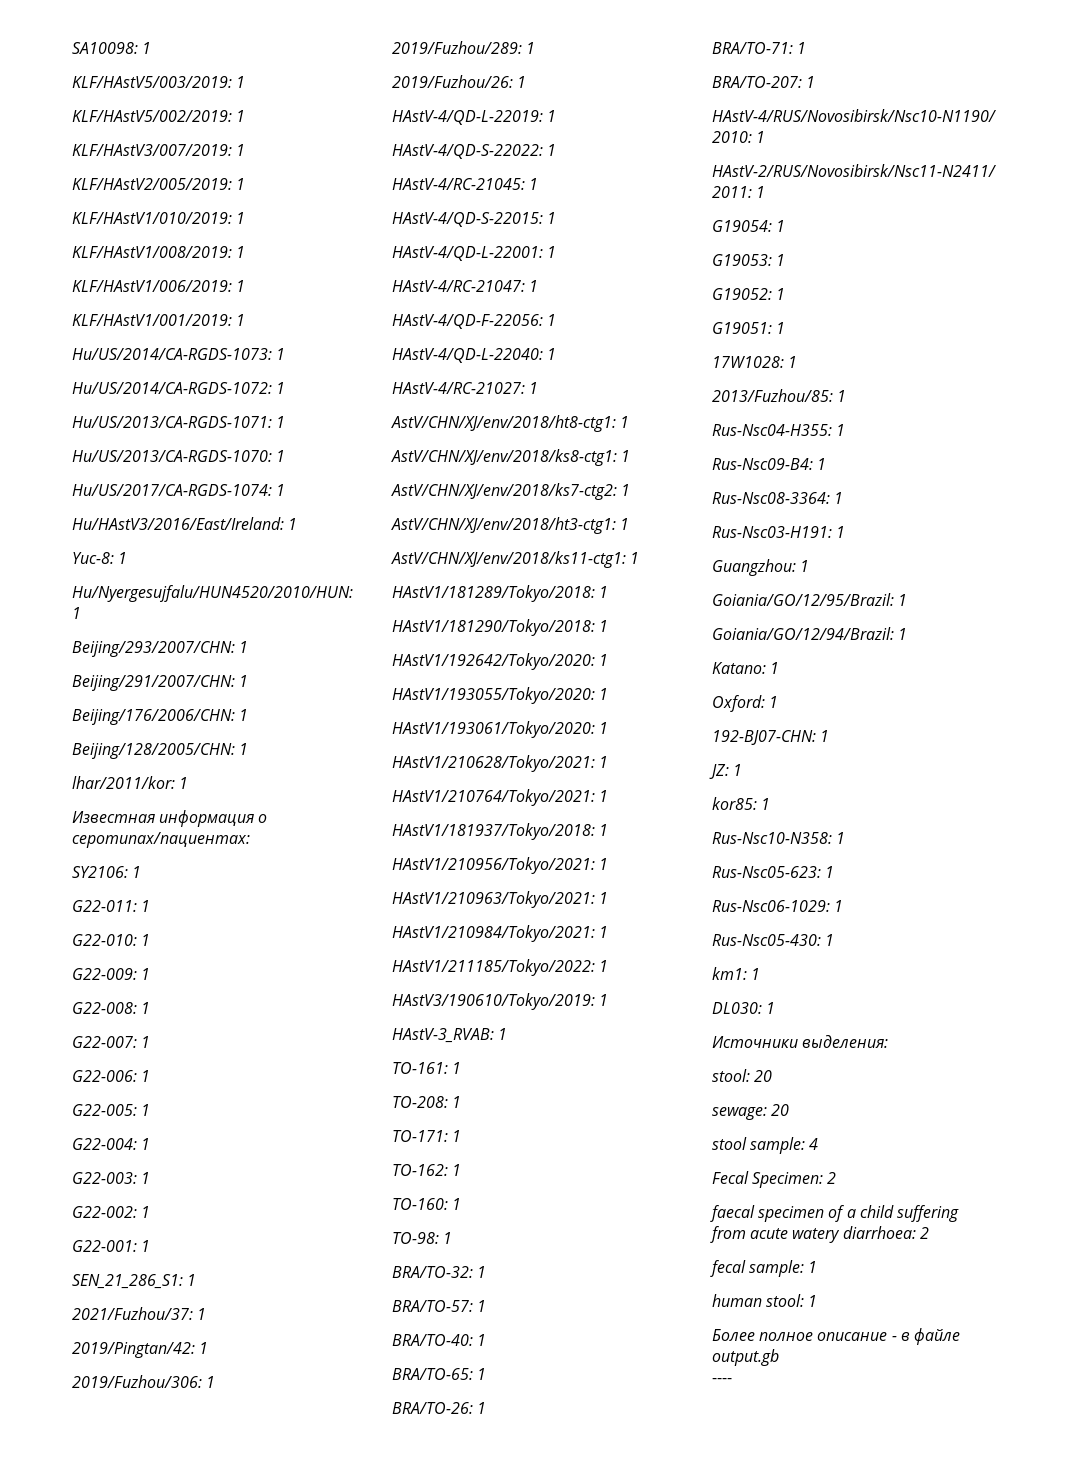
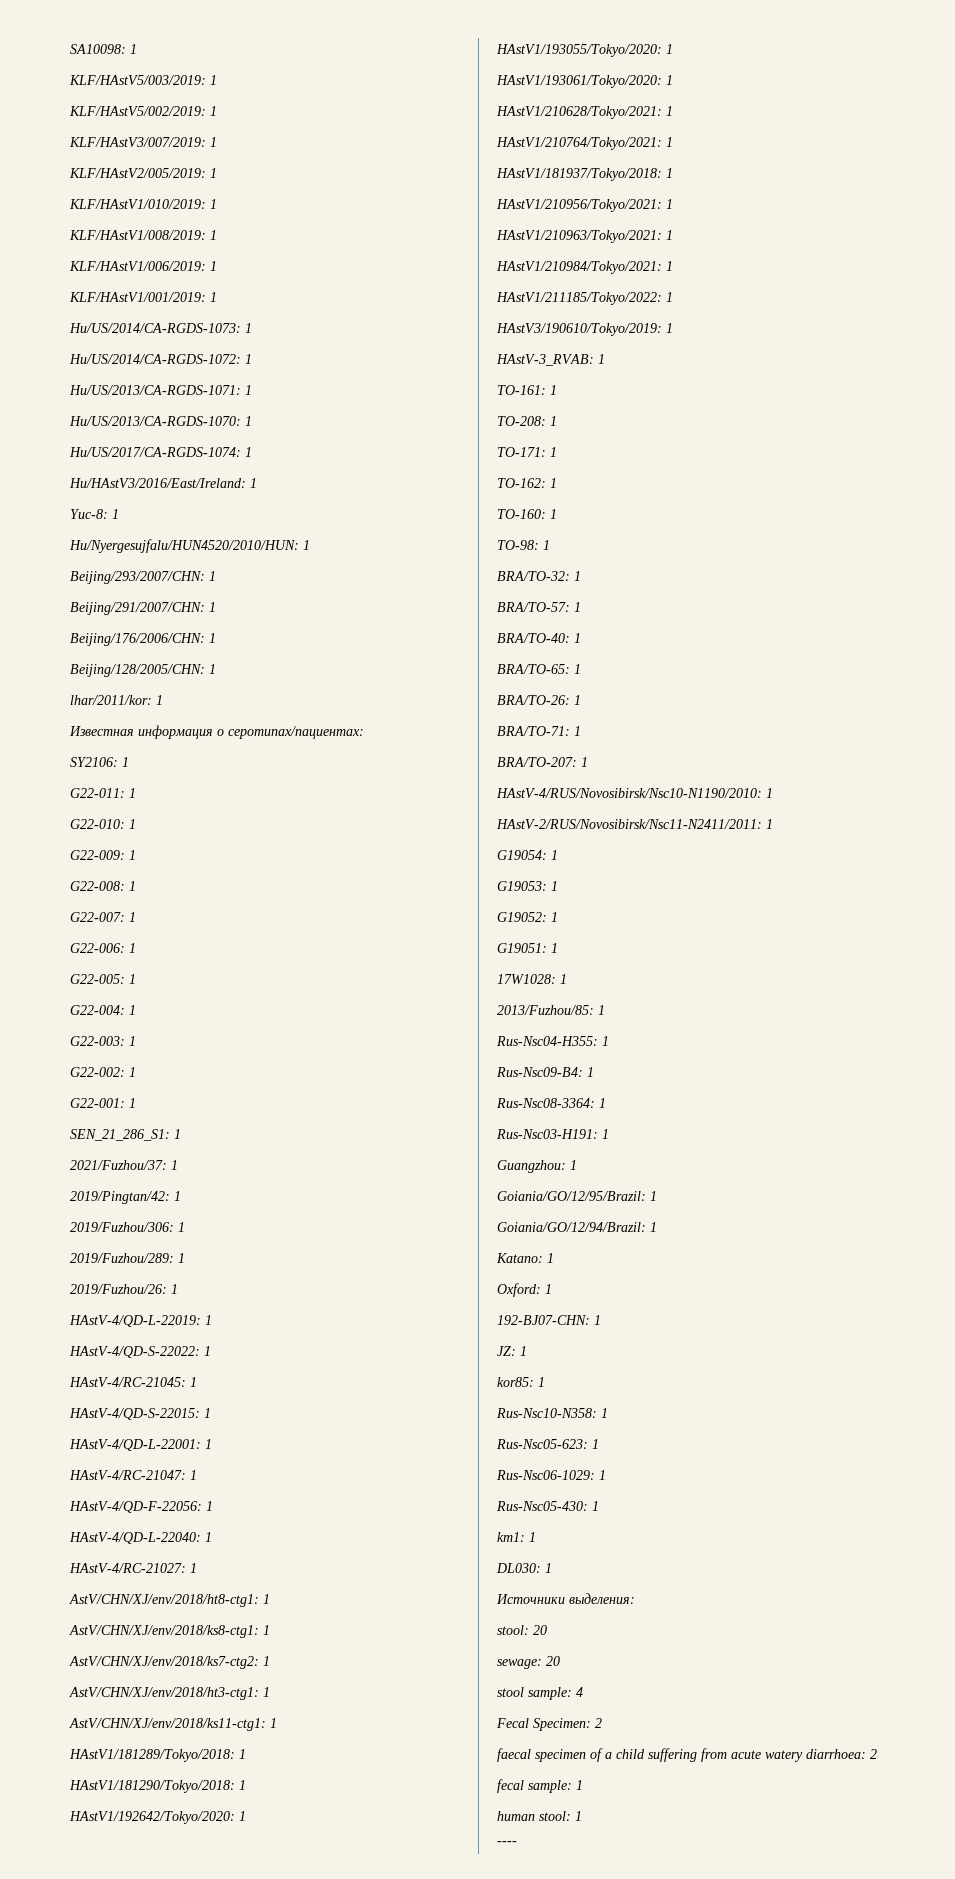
[712,1328,960,1345] [712,1349,779,1366] // Более полное описание - в файле output.gb -> (582, 1816) none

